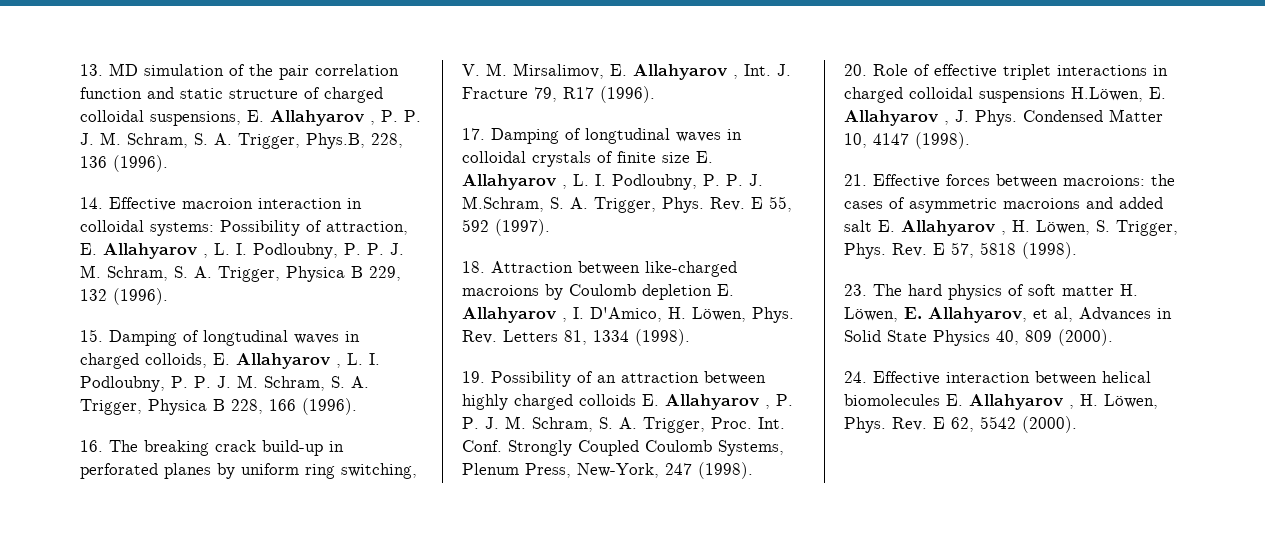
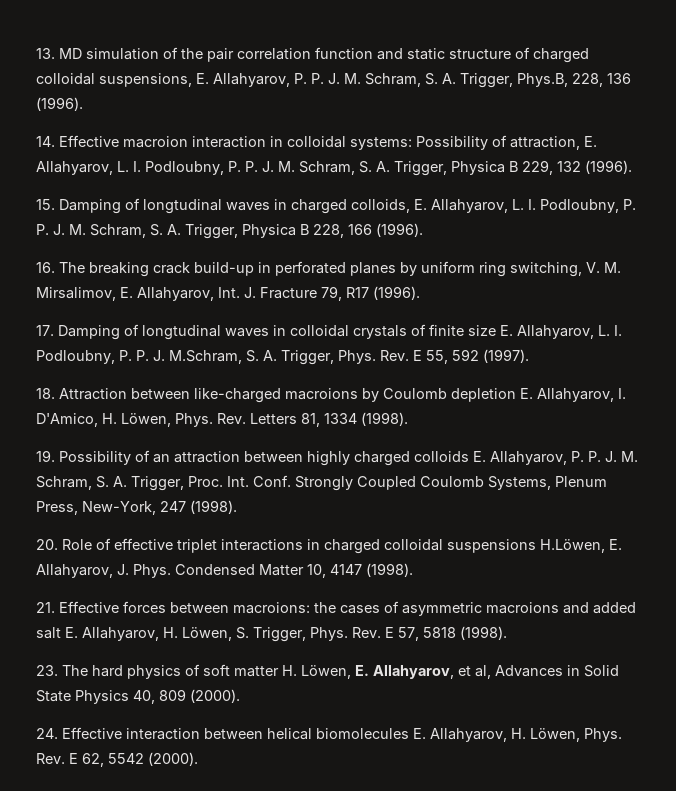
[270,110,375,126] Allahyarov , -> [213,73,290,87] Allahyarov,
[103,243,208,259] Allahyarov , -> [36,161,113,175] Allahyarov,
[236,353,341,369] Allahyarov , -> [431,199,508,213] Allahyarov,
[633,64,738,80] Allahyarov , -> [137,287,214,301] Allahyarov,
[462,174,567,190] Allahyarov , -> [517,325,594,339] Allahyarov,
[462,307,567,323] Allahyarov , -> [537,388,614,402] Allahyarov,
[665,394,770,410] Allahyarov , -> [490,451,567,465] Allahyarov,
[844,110,949,126] Allahyarov , -> [36,564,113,578] Allahyarov,
[901,220,1006,236] Allahyarov , -> [82,627,159,641] Allahyarov,
[969,394,1074,410] Allahyarov , -> [430,728,507,742] Allahyarov,

